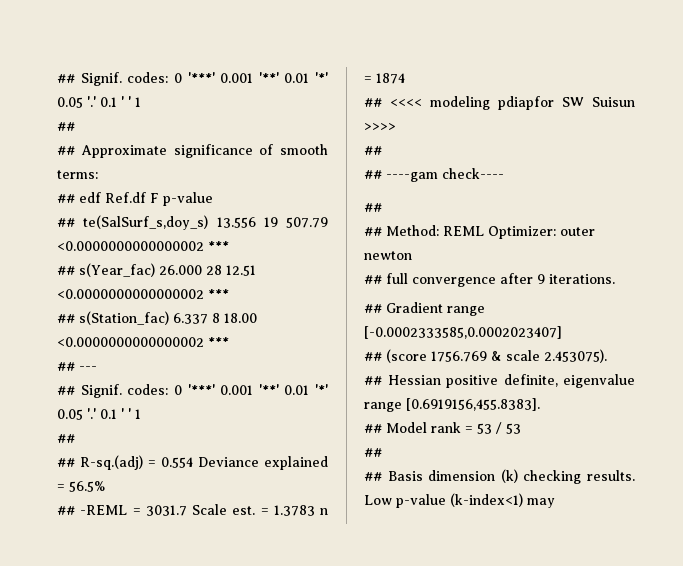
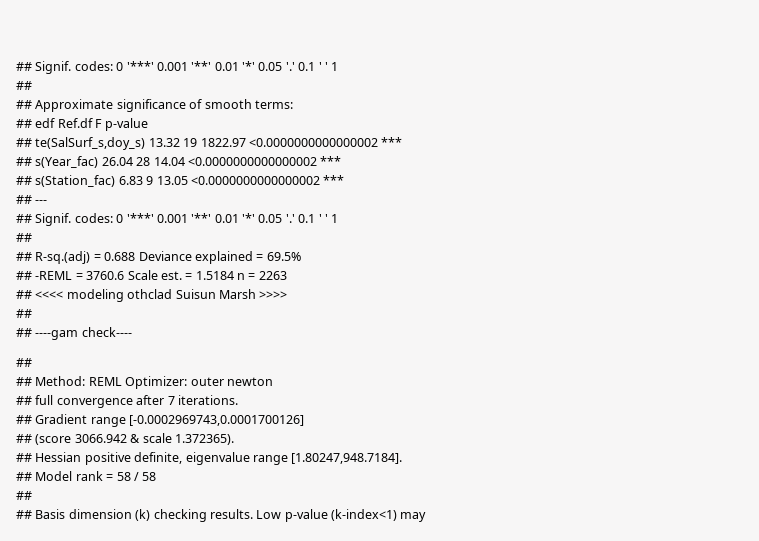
[216,217,328,228] 13.556 19 507.79 -> [148,138,246,147] 13.32 19 1822.97
[159,265,256,276] 26.000 28 12.51 -> [101,157,185,166] 26.04 28 14.04
[173,313,257,324] 6.337 8 18.00 -> [118,176,188,185] 6.83 9 13.05
[161,457,193,468] 0.554 -> [104,252,136,261] 0.688
[69,481,105,492] 56.5% -> [266,252,301,261] 69.5%
[145,505,187,516] 3031.7 -> [86,271,125,280] 3760.6
[273,505,315,516] 1.3783 -> [195,271,234,280] 1.5184
[376,73,405,84] 1874 -> [258,271,287,280] 2263
[498,96,635,110] pdiapfor SW Suisun -> [127,289,256,299] othclad Suisun Marsh
[537,274,545,284] 9 -> [167,396,175,405] 7
[364,326,562,339] [-0.0002333585,0.0002023407] -> [129,415,305,426] [-0.0002969743,0.0001700126]
[431,351,487,362] 1756.769 -> [74,434,127,443] 3066.942
[544,349,607,363] 2.453075). -> [174,434,234,445] 1.372365).
[406,398,540,411] [0.6919156,455.8383]. -> [291,453,403,464] [1.80247,948.7184].
[477,422,521,434] 53 / 53 -> [116,472,157,481] 58 / 58

